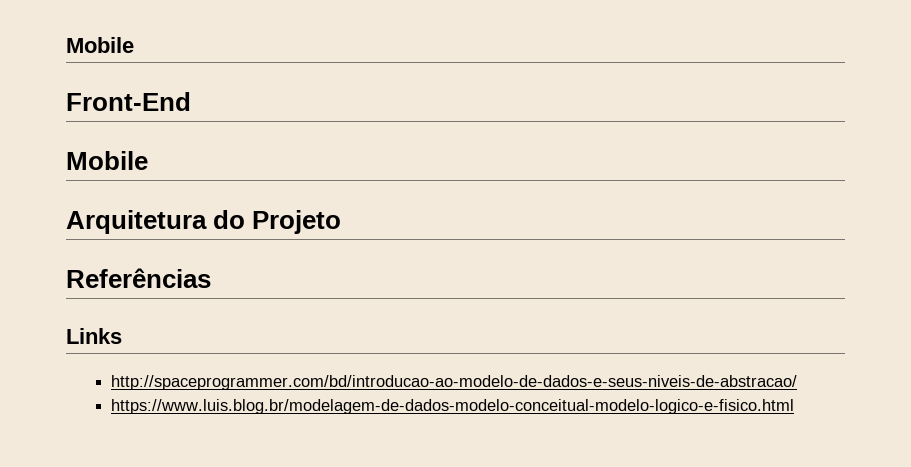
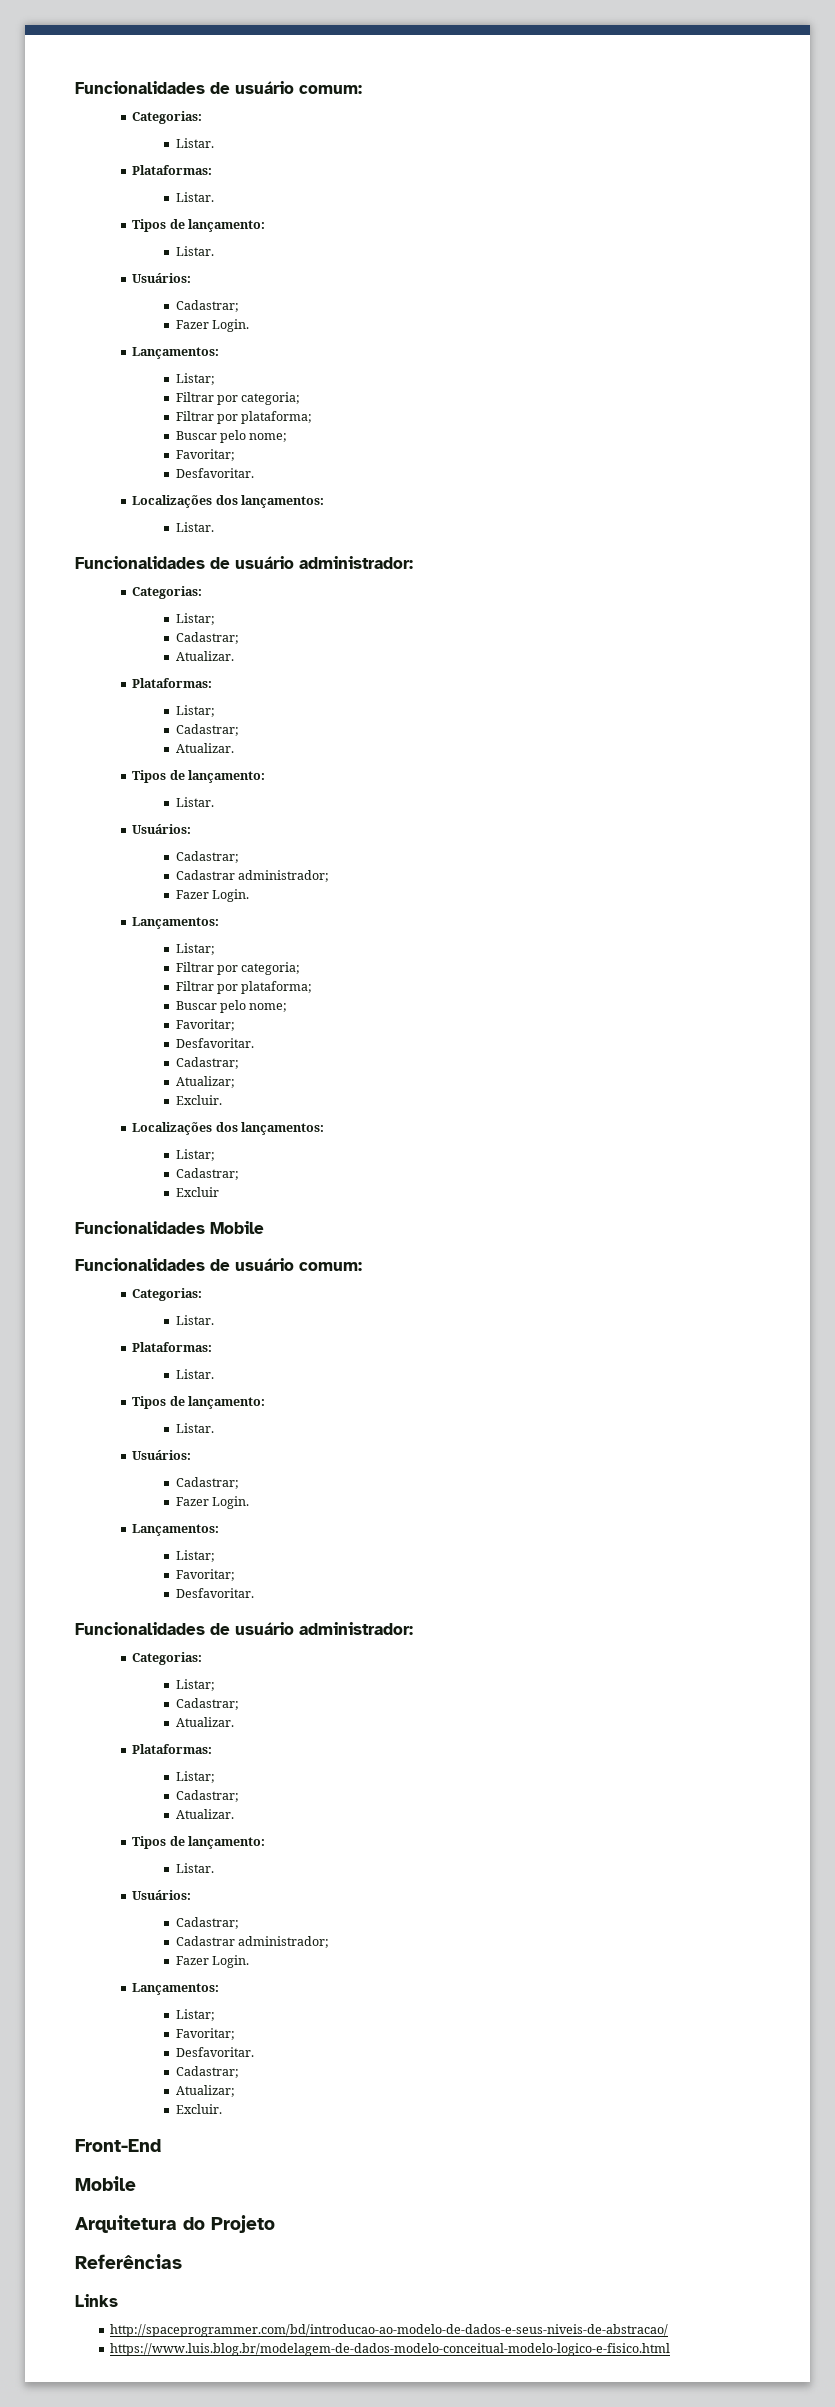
[66,37,134,53] Mobile -> [75,81,362,94] [132,111,203,124] [175,138,214,148] [132,165,213,175] [175,192,214,202] [132,219,265,232] [175,246,214,256] [132,273,192,283] [175,300,239,312] [175,319,250,332] [132,347,220,359] [175,373,215,385] [175,392,301,405] [175,411,313,424] [175,430,288,443] [175,449,235,461] [175,468,254,478] [132,495,324,508] [175,522,214,532] [75,556,413,569] [132,586,203,599] [175,613,215,625] [175,632,239,644] [175,651,234,661] [132,678,213,688] [175,705,215,717] [175,724,239,736] [175,743,234,753] [132,770,265,783] [175,797,214,807] [132,824,192,834] [175,851,239,863] [175,870,330,882] [175,889,250,902] [132,917,220,929] [175,943,215,955] [175,962,301,975] [175,981,313,994] [175,1000,288,1013] [175,1019,235,1031] [175,1038,254,1048] [175,1057,239,1069] [175,1076,235,1088] [175,1095,222,1105] [132,1122,324,1135] [175,1149,215,1161] [175,1168,239,1180] [175,1187,219,1197] [75,1221,264,1234] [75,1258,362,1271] [132,1288,203,1301] [175,1315,214,1325] [132,1342,213,1352] [175,1369,214,1379] [132,1396,265,1409] [175,1423,214,1433] [132,1450,192,1460] [175,1477,239,1489] [175,1496,250,1509] [132,1524,220,1536] [175,1550,215,1562] [175,1569,235,1581] [175,1588,254,1598] [75,1622,413,1635] [132,1652,203,1665] [175,1679,215,1691] [175,1698,239,1710] [175,1717,234,1727] [132,1744,213,1754] [175,1771,215,1783] [175,1790,239,1802] [175,1809,234,1819] [132,1836,265,1849] [175,1863,214,1873] [132,1890,192,1900] [175,1917,239,1929] [175,1936,330,1948] [175,1955,250,1968] [132,1983,220,1995] [175,2009,215,2021] [175,2028,235,2040] [175,2047,254,2057] [175,2066,239,2078] [175,2085,235,2097] [175,2104,222,2114] Funcionalidades de usuário comum: // Categorias: // Listar. // Plataformas: // Listar. // Tipos de lançamento: // Listar. // Usuários: // Cadastrar; // Fazer Login. // Lançamentos: // Listar; // Filtrar por categoria; // Filtrar por plataforma; // Buscar pelo nome; // Favoritar; // Desfavoritar. // Localizações dos lançamentos: // Listar. // Funcionalidades de usuário administrador: // Categorias: // Listar; // Cadastrar; // Atualizar. // Plataformas: // Listar; // Cadastrar; // Atualizar. // Tipos de lançamento: // Listar. // Usuários: // Cadastrar; // Cadastrar administrador; // Fazer Login. // Lançamentos: // Listar; // Filtrar por categoria; // Filtrar por plataforma; // Buscar pelo nome; // Favoritar; // Desfavoritar. // Cadastrar; // Atualizar; // Excluir. // Localizações dos lançamentos: // Listar; // Cadastrar; // Excluir // Funcionalidades Mobile // Funcionalidades de usuário comum: // Categorias: // Listar. // Plataformas: // Listar. // Tipos de lançamento: // Listar. // Usuários: // Cadastrar; // Fazer Login. // Lançamentos: // Listar; // Favoritar; // Desfavoritar. // Funcionalidades de usuário administrador: // Categorias: // Listar; // Cadastrar; // Atualizar. // Plataformas: // Listar; // Cadastrar; // Atualizar. // Tipos de lançamento: // Listar. // Usuários: // Cadastrar; // Cadastrar administrador; // Fazer Login. // Lançamentos: // Listar; // Favoritar; // Desfavoritar. // Cadastrar; // Atualizar; // Excluir.

